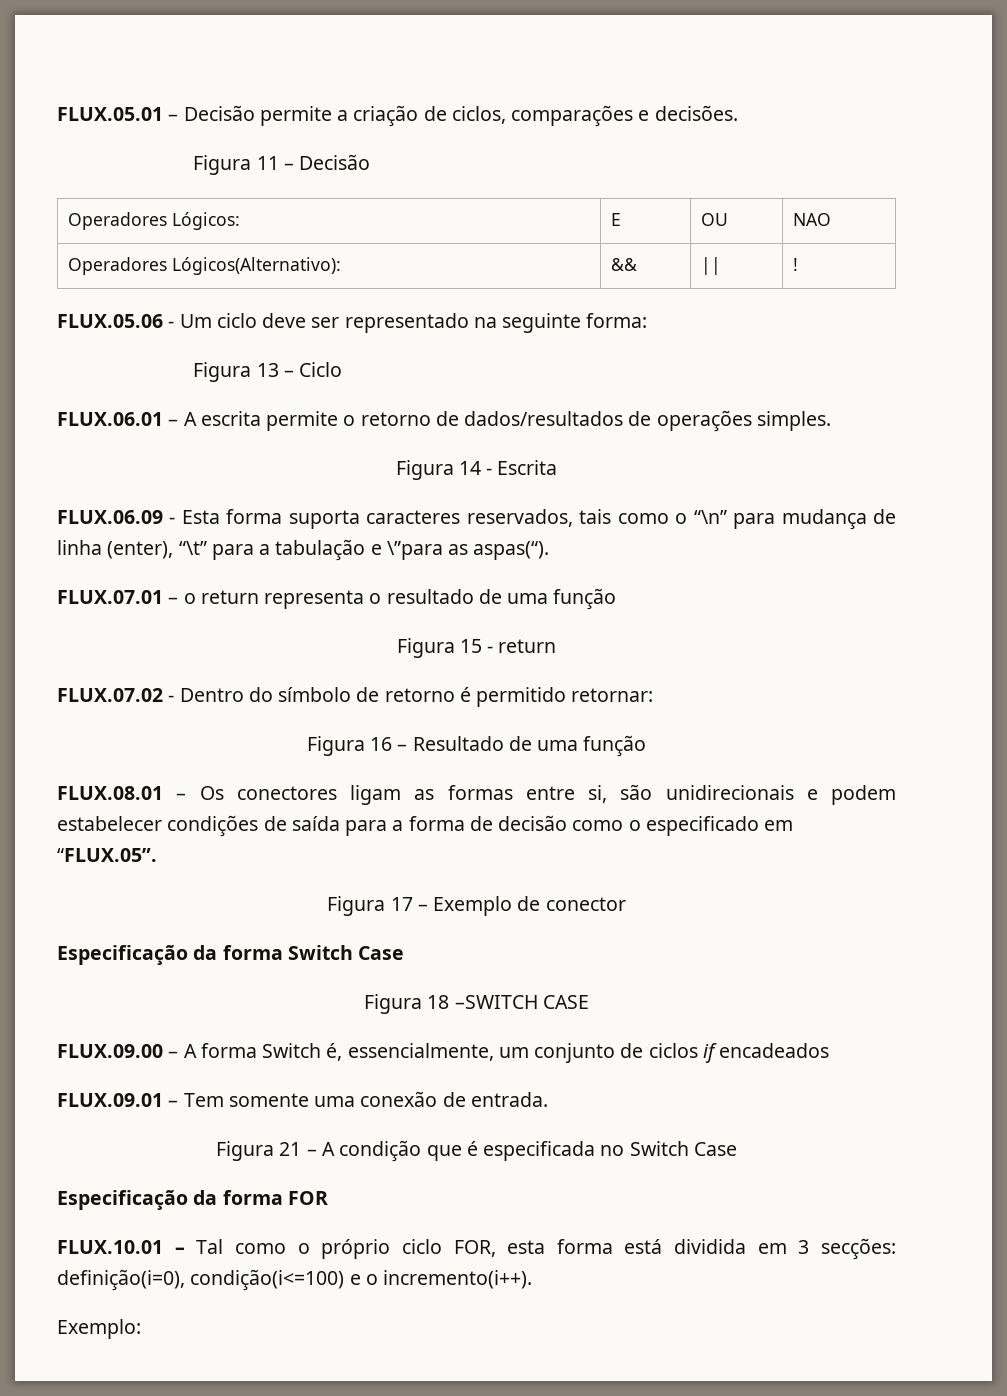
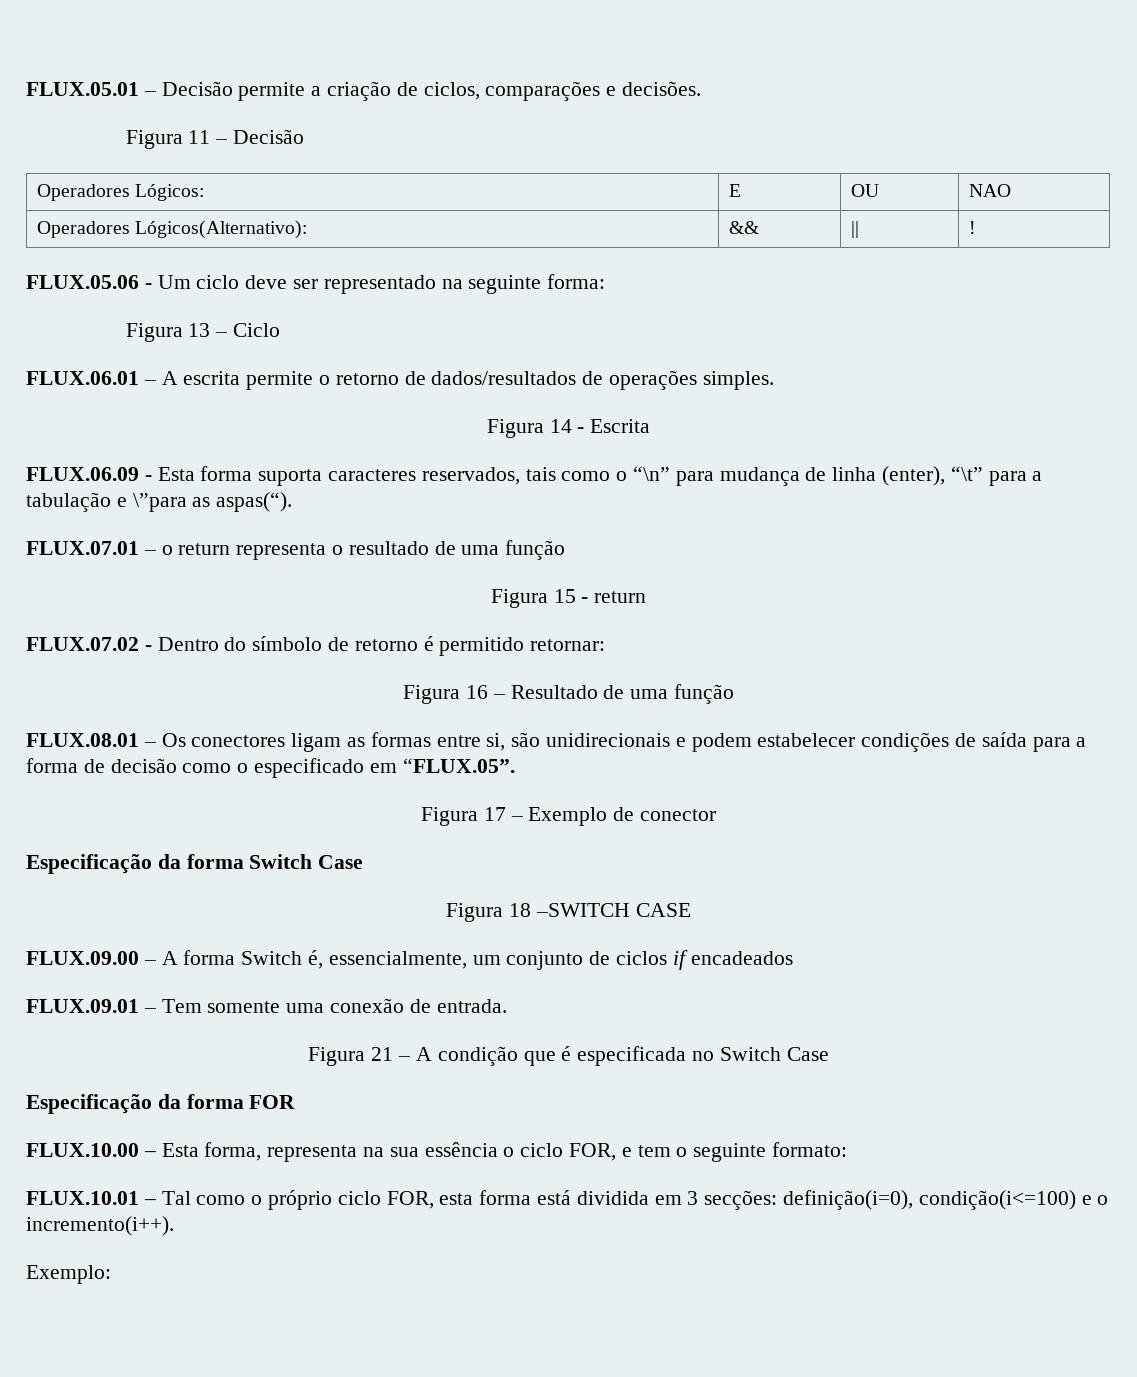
(328, 1198) none -> [26,1142,848,1162] // FLUX.10.00 – Esta forma, representa na sua essência o ciclo FOR, e tem o seguinte formato:

